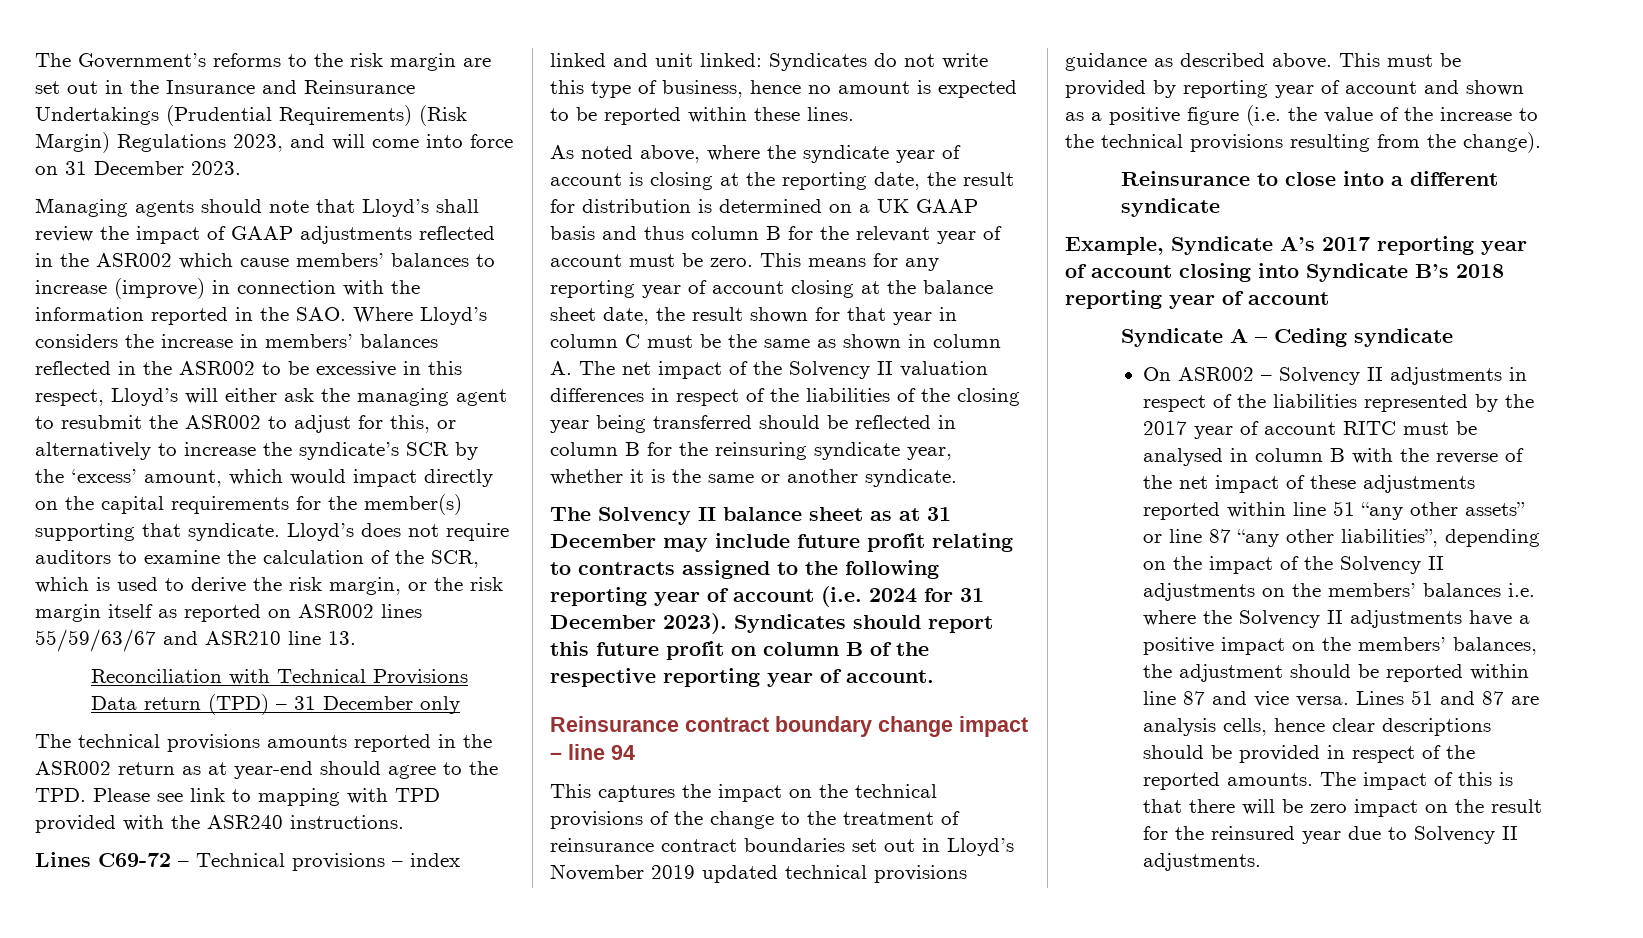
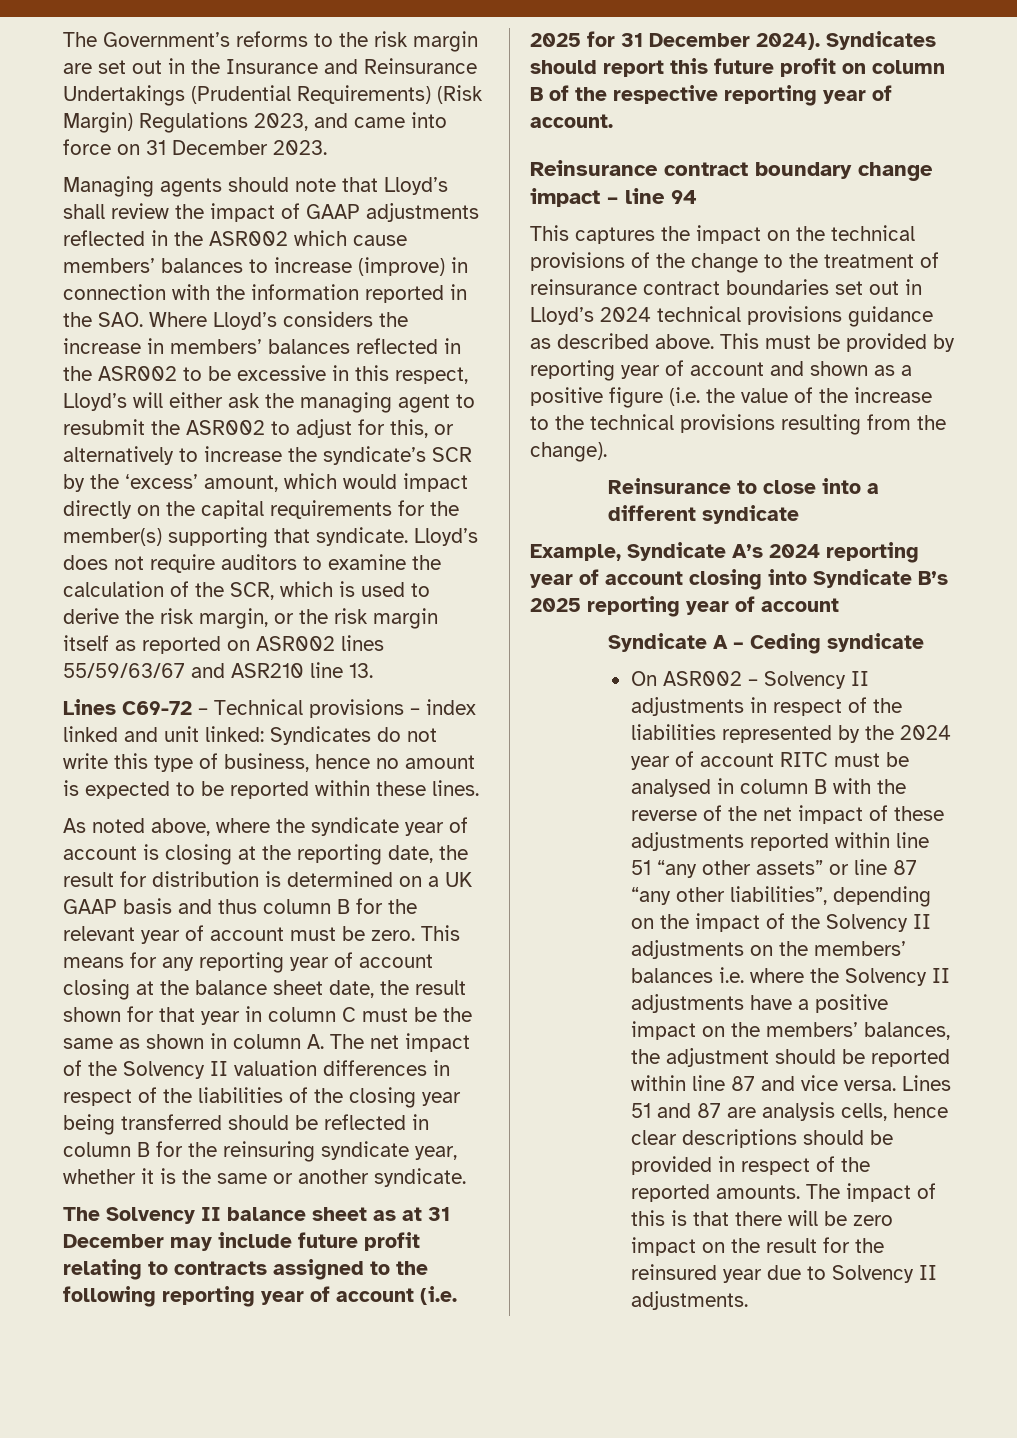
[332,134,419,150] will come -> [354,117,405,128] came
[90,669,468,685] [90,694,460,715] [35,734,492,752] [35,761,498,779] [35,788,440,806] [35,815,404,833] // Reconciliation with Technical Provisions Data return (TPD) – 31 December only // The technical provisions amounts reported in the ASR002 return as at year-end should agree to the TPD. Please see link to mapping with TPD provided with the ASR240 instructions. -> (373, 670) none
[869,588,917,603] 2024 -> [530,33,581,47] 2025
[663,613,727,634] 2023). -> [756,33,820,50] 2024).
[550,864,778,883] November 2019 updated -> [600,307,651,322] 2024
[1322,237,1370,251] 2017 -> [769,544,820,558] 2024
[1456,264,1504,278] 2018 -> [530,598,581,612] 2025
[1143,421,1188,435] 2017 -> [899,725,951,740] 2024

